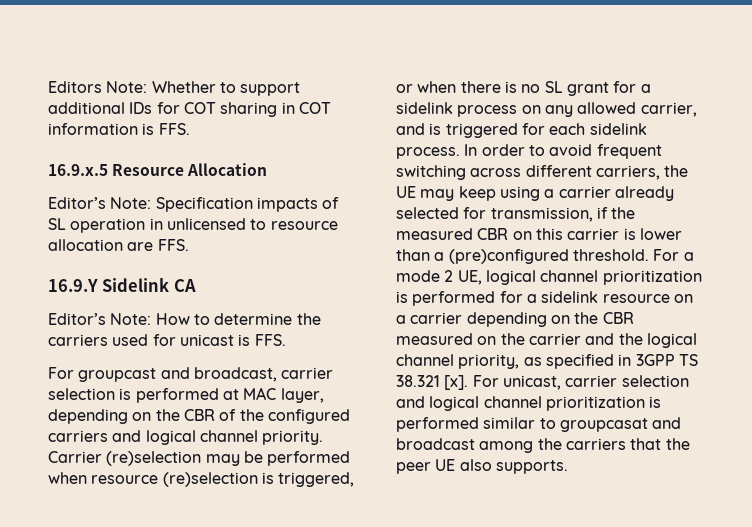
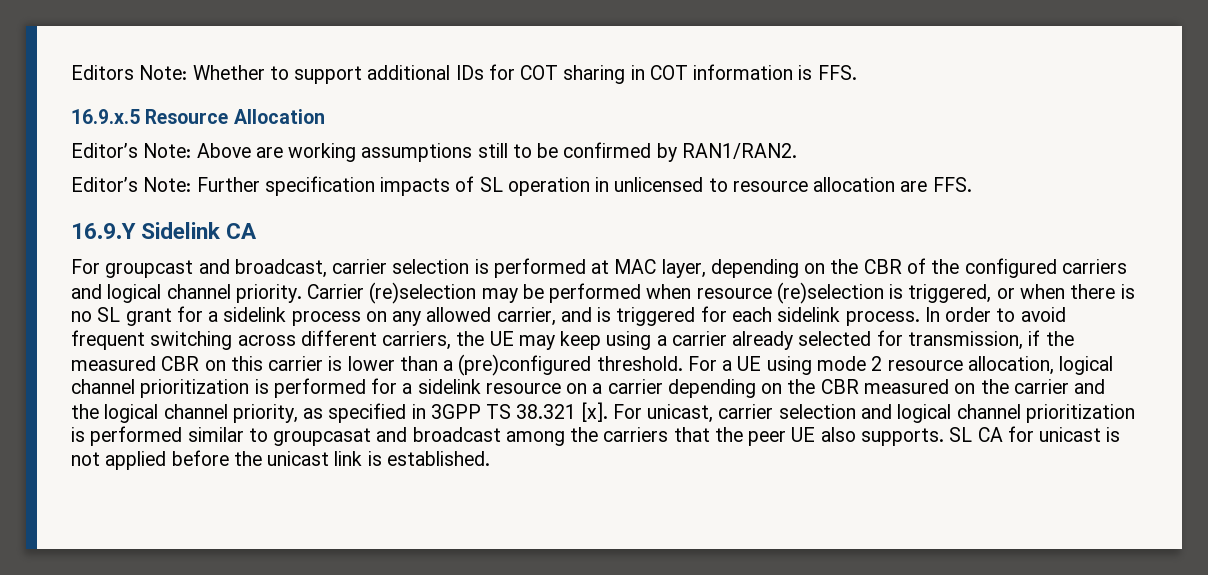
[155,197,253,212] Specification -> [196,142,797,162] [71,176,375,196] Above are working assumptions still to be confirmed by RAN1/RAN2. // Editor’s Note: Further specification
[48,313,321,325] [48,334,286,346] // Editor’s Note: How to determine the carriers used for unicast is FFS. -> (258, 231) none
[396,270,482,285] mode 2 UE, -> [737,356,1054,375] UE using mode 2 resource allocation,
(568, 467) none -> [949,426,1121,442] [71,450,490,470] SL CA for unicast is not applied before the unicast link is established.

